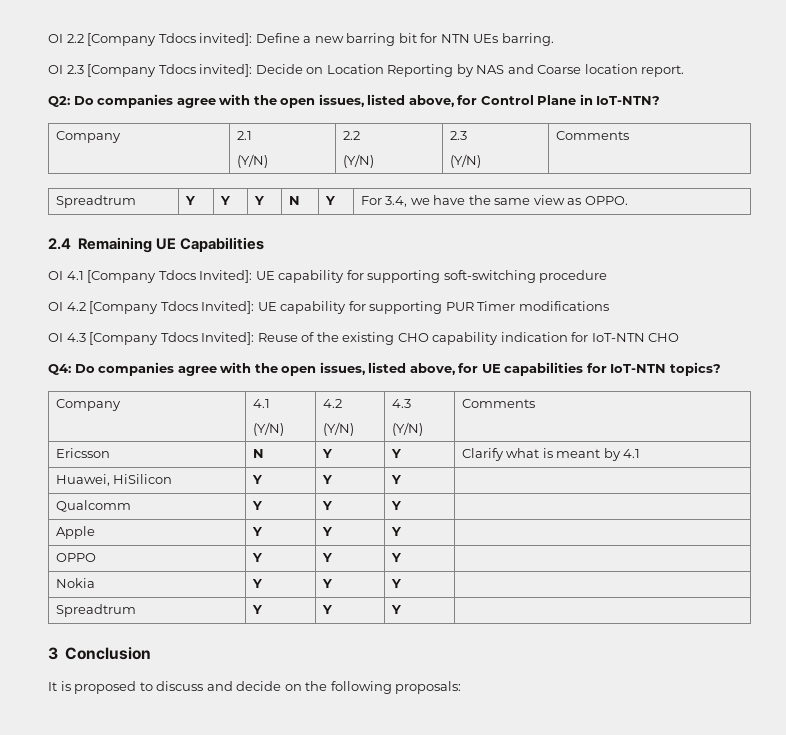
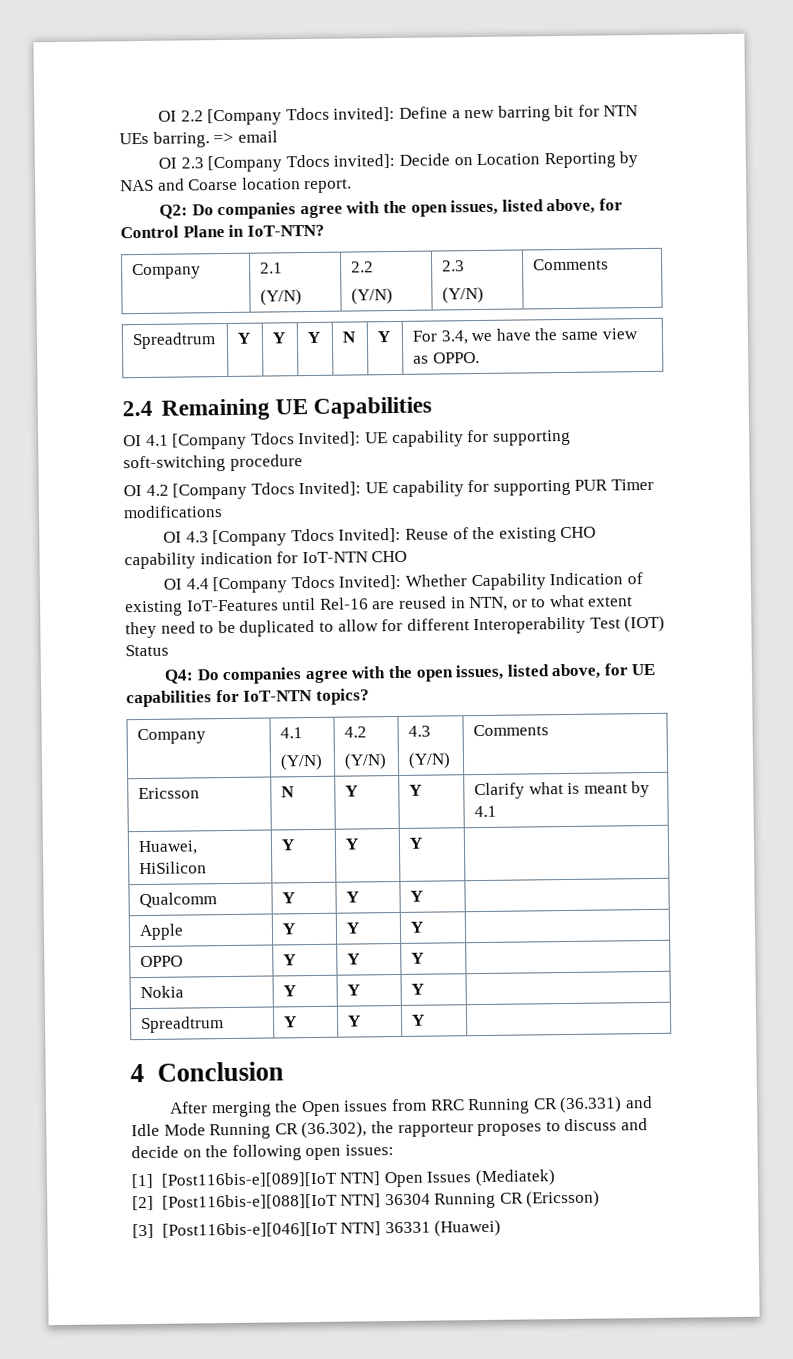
(554, 39) none -> [213,130,278,144] => email
(680, 337) none -> [162,572,643,594] [125,594,634,617] [125,615,666,639] [125,644,169,657] // OI 4.4 [Company Tdocs Invited]: Whether Capability Indication of existing IoT-Features until Rel-16 are reused in NTN, or to what extent they need to be duplicated to allow for different Interoperability Test (IOT) Status
[48,647,58,660] 3 -> [130,1064,144,1083] 4
[48,681,137,694] It is proposed -> [168,1095,653,1118] [131,1121,543,1140] After merging the Open issues from RRC Running CR (36.331) and Idle Mode Running CR (36.302), the rapporteur proposes
[395,681,462,694] proposals: -> [305,1144,394,1161] [131,1169,556,1189] [132,1190,601,1211] [132,1219,502,1239] open issues: // [1] [Post116bis-e][089][IoT NTN] Open Issues (Mediatek) // [2] [Post116bis-e][088][IoT NTN] 36304 Running CR (Ericsson) // [3] [Post116bis-e][046][IoT NTN] 36331 (Huawei)

